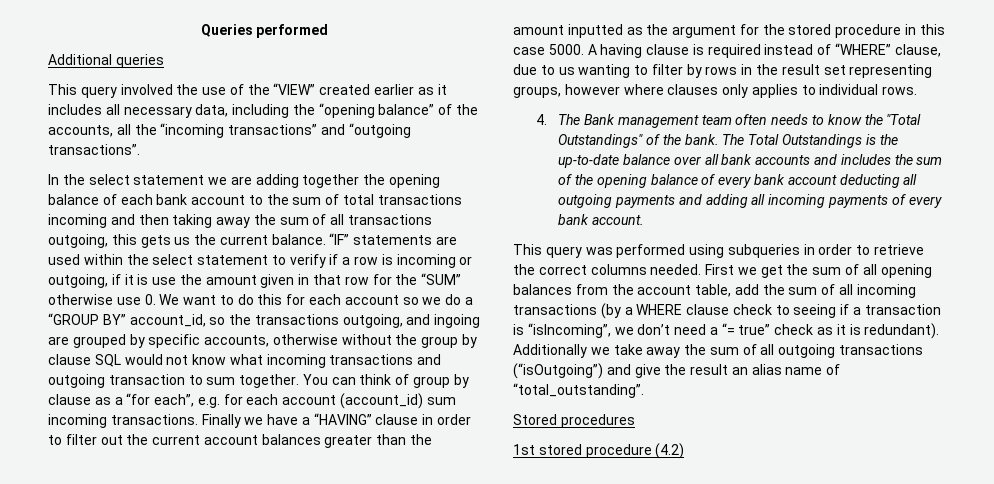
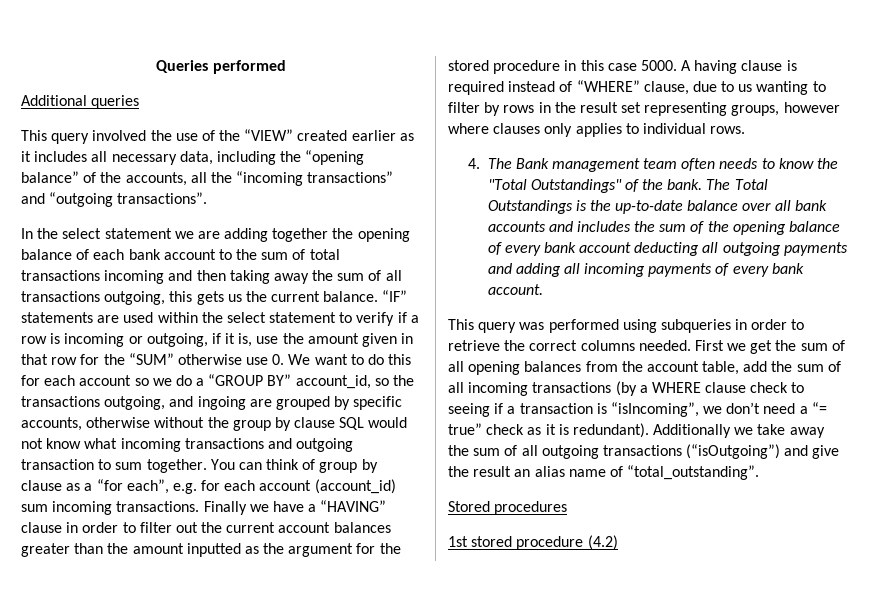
[137,274,149,285] is -> [238,333,253,347] is,

